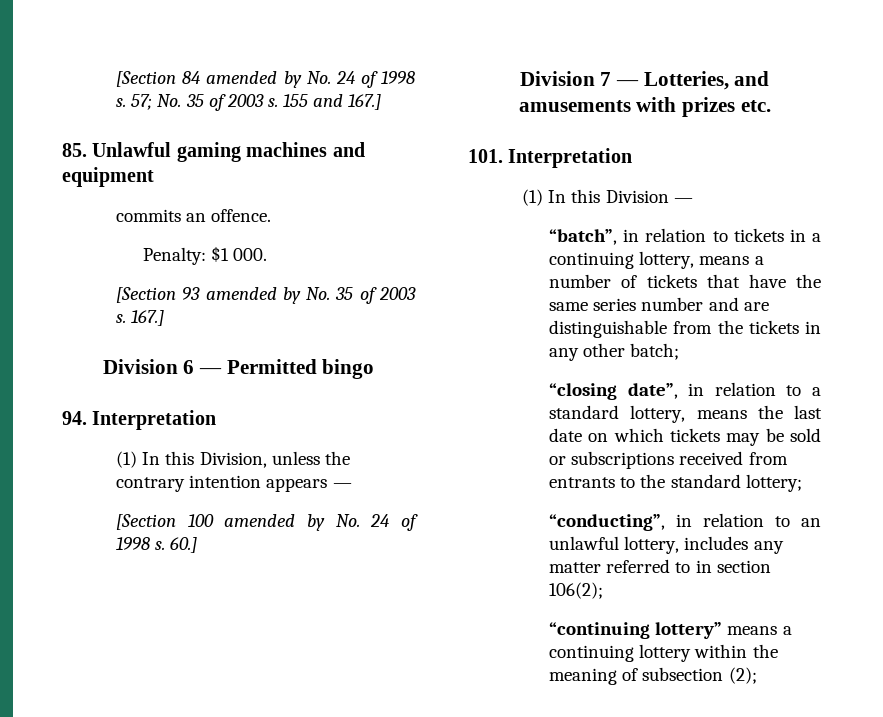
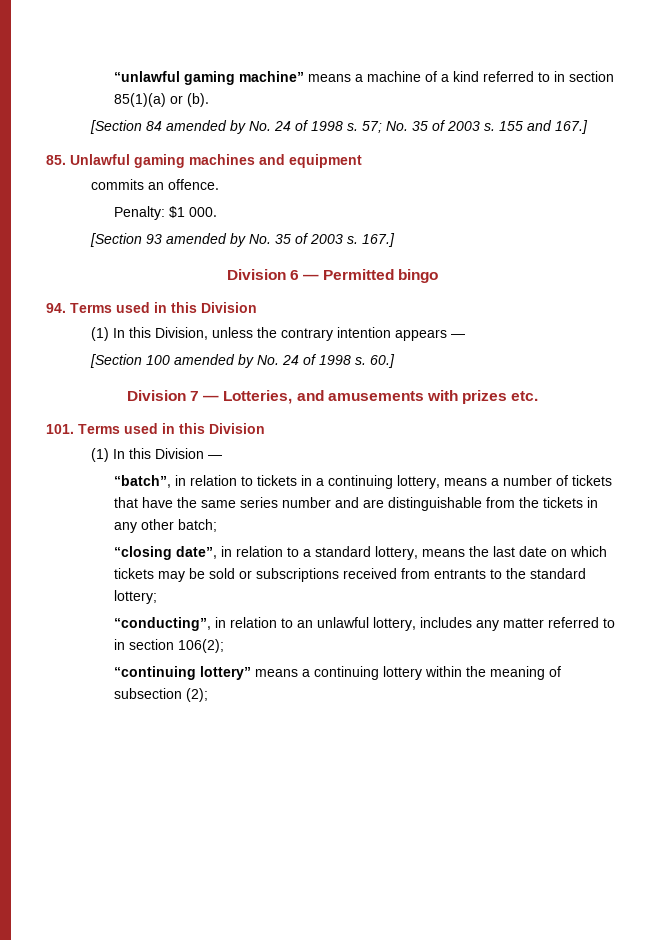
(116, 79) none -> [113,71,614,85] [113,93,209,107] “unlawful gaming machine” means a machine of a kind referred to in section 85(1)(a) or (b). //
[92,410,217,430] Interpretation -> [70,302,257,313] Terms used in this Division
[508,148,633,168] Interpretation -> [78,423,265,434] Terms used in this Division

